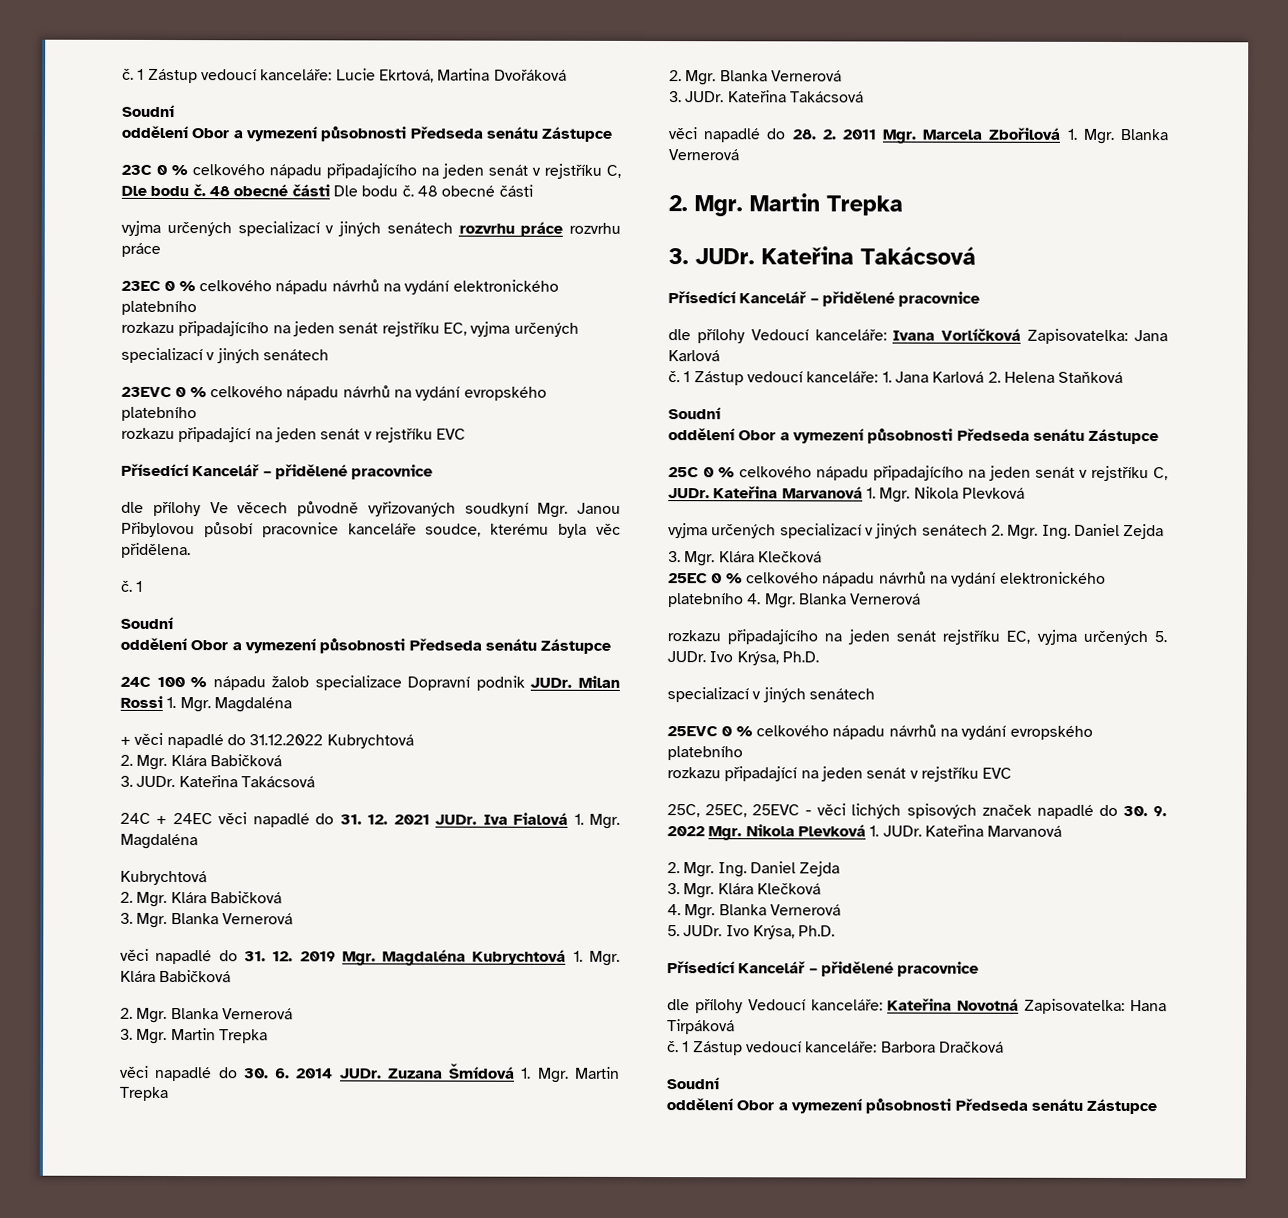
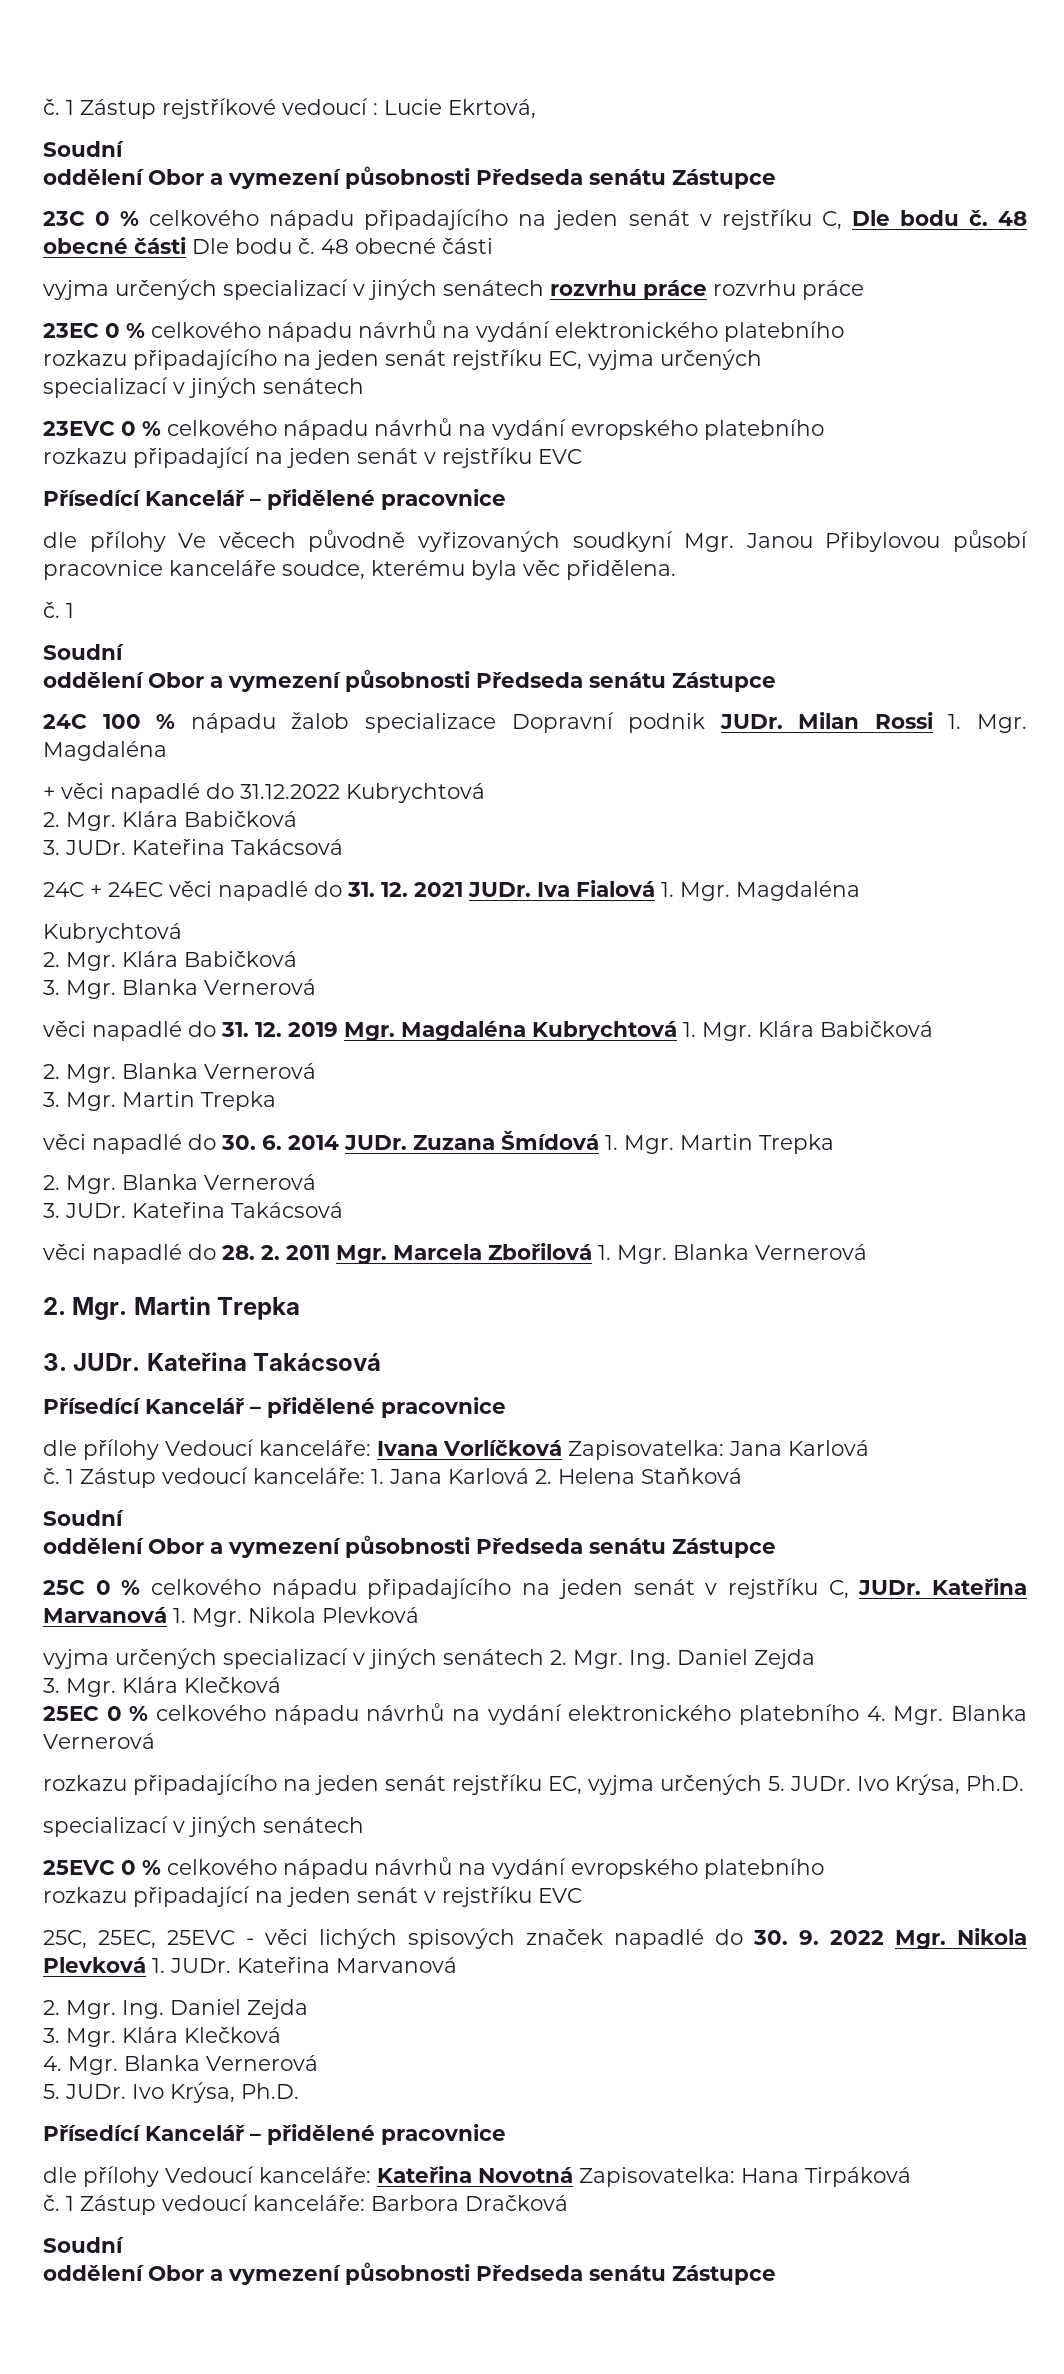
[122,68,333,84] č. 1 Zástup vedoucí kanceláře: -> [43,98,378,119] č. 1 Zástup rejstříkové vedoucí :
[437,68,567,81] Martina Dvořáková -> (536, 109) none

